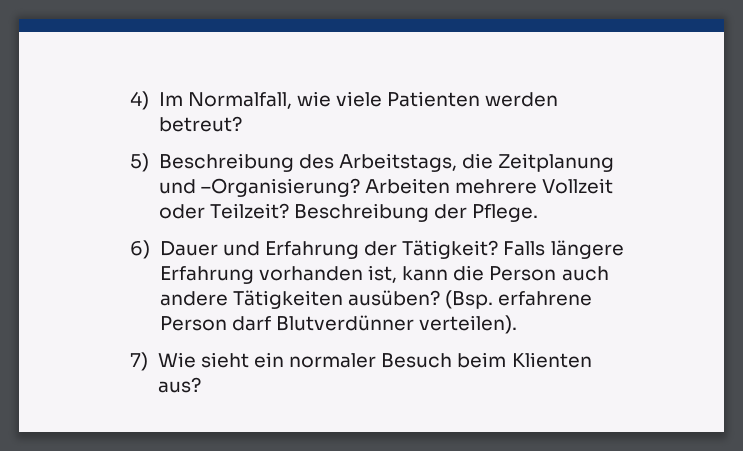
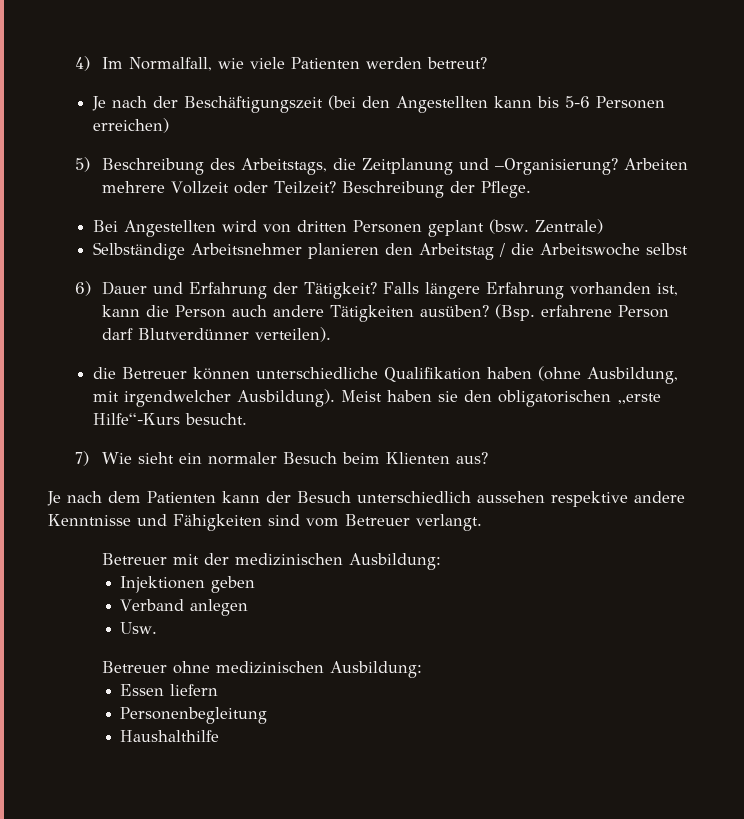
(242, 124) none -> [92,95,666,113] [93,118,170,133] // Je nach der Beschäftigungszeit (bei den Angestellten kann bis 5-6 Personen erreichen)
(539, 213) none -> [93,219,604,237] [93,242,689,260] // Bei Angestellten wird von dritten Personen geplant (bsw. Zentrale) // Selbständige Arbeitsnehmer planieren den Arbeitstag / die Arbeitswoche selbst
(518, 324) none -> [93,366,679,384] [93,389,662,407] [93,413,248,425] // die Betreuer können unterschiedliche Qualifikation haben (ohne Ausbildung, mit irgendwelcher Ausbildung). Meist haben sie den obligatorischen „erste Hilfe“-Kurs besucht.
(201, 385) none -> [47,491,685,507] [48,514,482,531] [102,553,442,570] [120,576,256,593] [120,599,249,616] [120,622,158,634] [102,661,423,678] [120,684,219,696] [120,707,268,724] [120,730,220,742] // Je nach dem Patienten kann der Besuch unterschiedlich aussehen respektive andere Kenntnisse und Fähigkeiten sind vom Betreuer verlangt. // Betreuer mit der medizinischen Ausbildung: // Injektionen geben // Verband anlegen // Usw. // Betreuer ohne medizinischen Ausbildung: // Essen liefern // Personenbegleitung // Haushalthilfe

